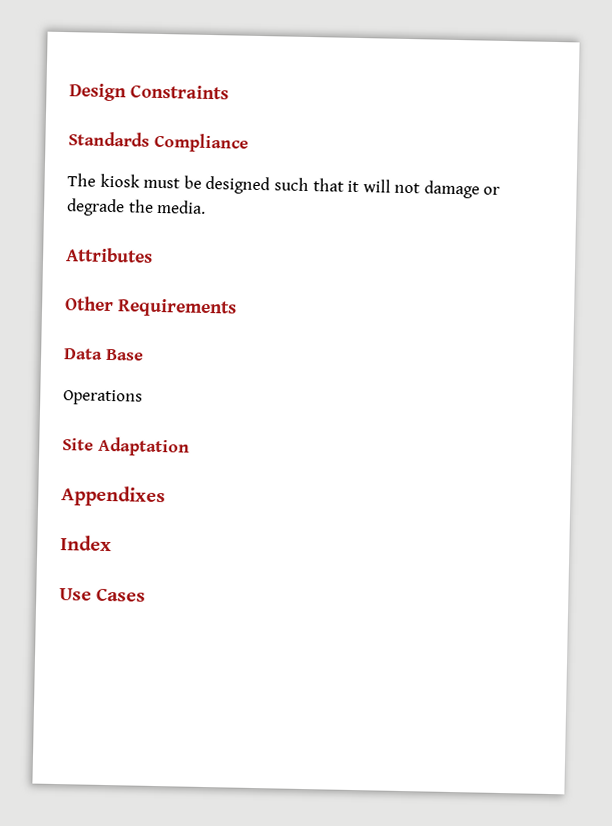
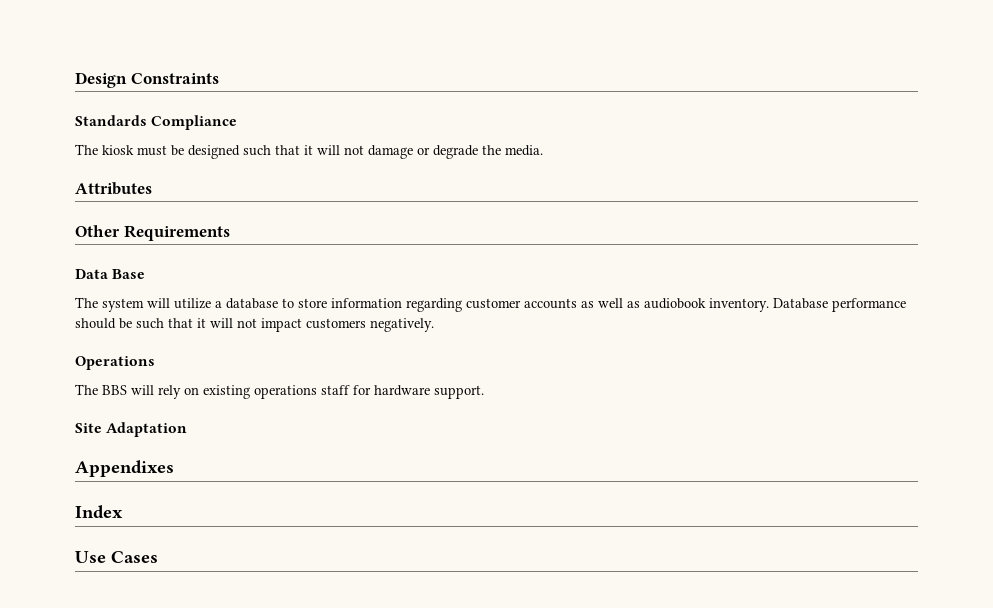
[63,389,143,406] Operations -> [75,297,906,312] [75,318,434,332] [75,356,155,370] [75,384,484,399] The system will utilize a database to store information regarding customer accounts as well as audiobook inventory. Database performance should be such that it will not impact customers negatively. // Operations // The BBS will rely on existing operations staff for hardware support.

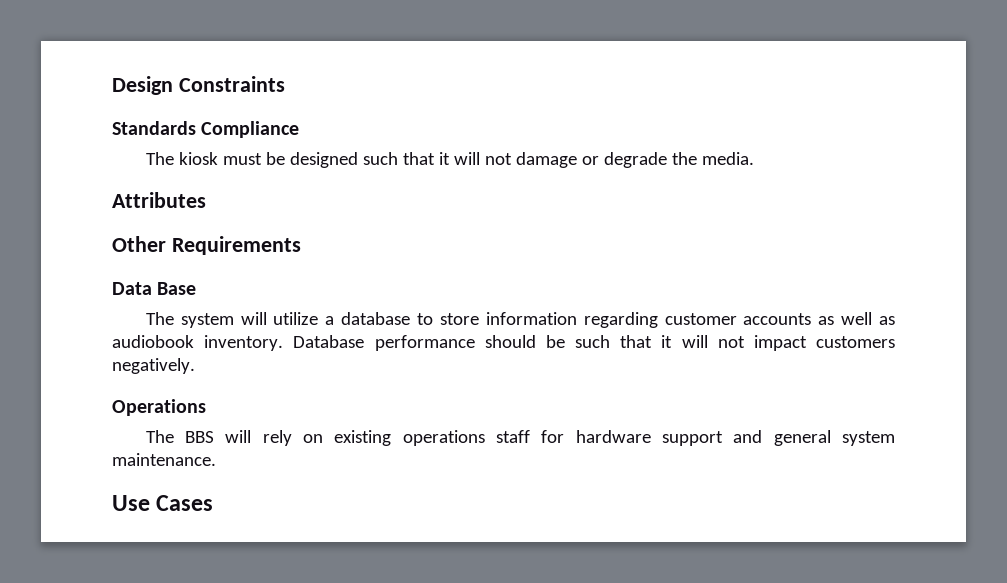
[434,385,484,399] [75,422,188,437] [75,460,174,477] [75,505,123,519] support. // Site Adaptation // Appendixes // Index -> [662,430,896,446] [112,453,216,466] support and general system maintenance.

